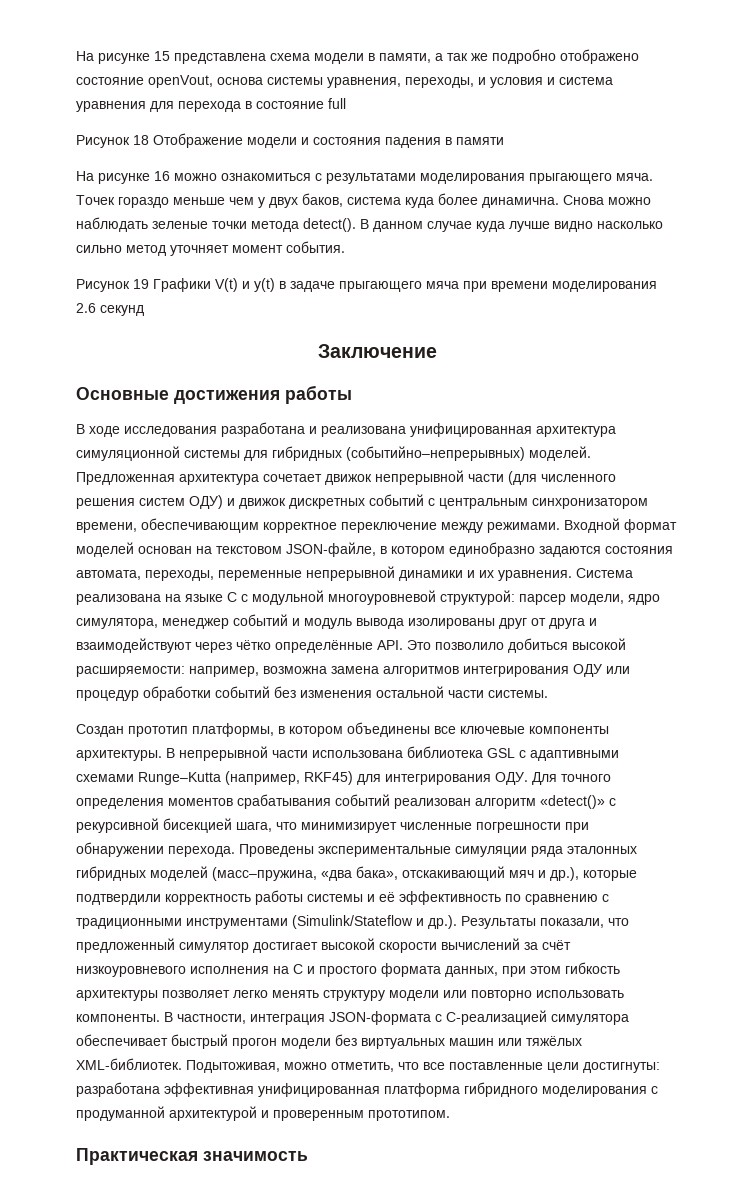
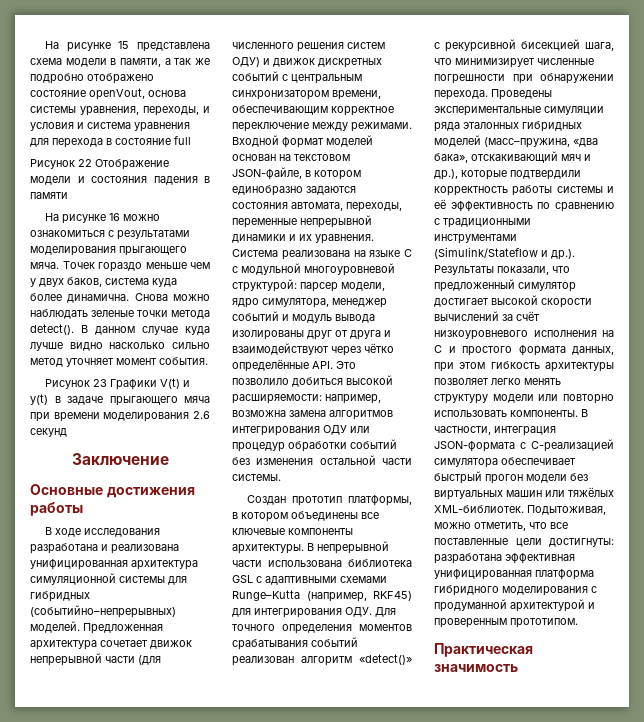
[133,135,149,145] 18 -> [78,159,92,167] 22
[133,279,149,289] 19 -> [92,379,107,387] 23

